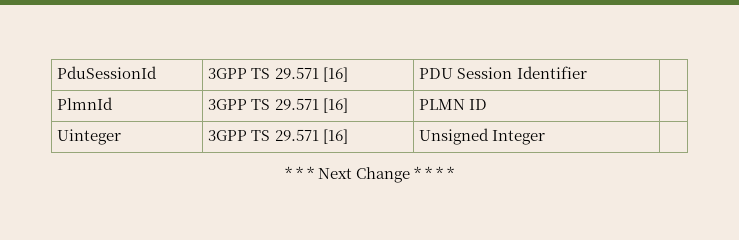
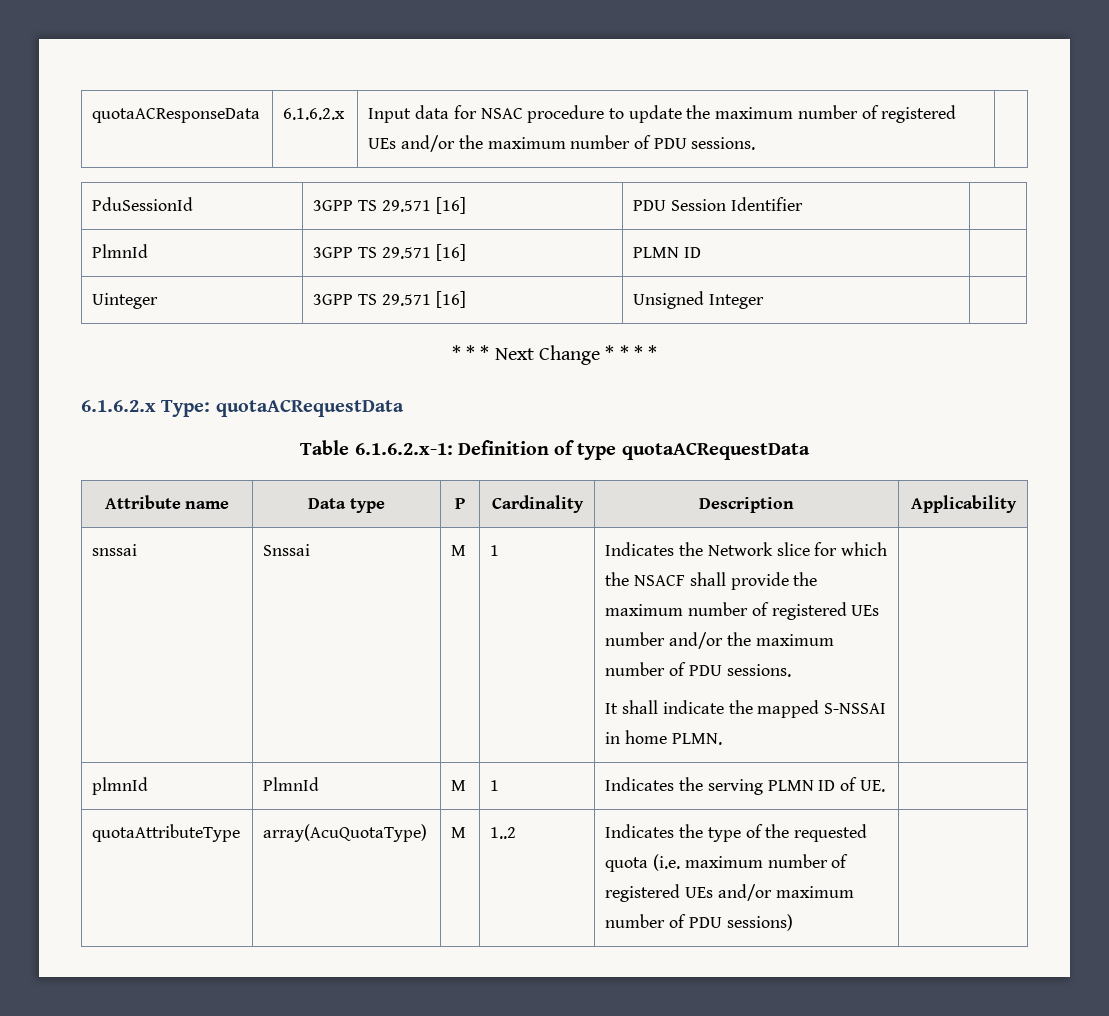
(57, 72) none -> [92,108,261,123] [283,108,346,120] [368,105,957,123] [368,135,756,152] quotaACResponseData | 6.1.6.2.x | Input data for NSAC procedure to update the maximum number of registered UEs and/or the maximum number of PDU sessions. | //
(455, 172) none -> [81,399,404,417] [300,440,810,460] [104,495,230,509] [308,498,385,513] [455,498,465,509] [491,495,584,513] [699,497,794,513] [910,495,1017,513] [92,544,138,556] [263,544,311,556] [451,545,467,556] [490,545,500,556] [605,542,888,556] [605,572,818,590] [605,602,880,620] [605,632,834,649] [605,662,791,677] [605,700,887,718] [605,730,722,745] [92,777,149,795] [263,777,320,791] [451,780,467,791] [490,780,500,791] [605,777,885,795] [92,824,241,842] [263,824,428,842] [451,827,467,838] [490,827,517,839] [605,824,868,842] [605,854,849,872] [605,884,854,902] [605,914,793,931] // 6.1.6.2.x Type: quotaACRequestData // Table 6.1.6.2.x-1: Definition of type quotaACRequestData // Attribute name | Data type | P | Cardinality | Description | Applicability // snssai | Snssai | M | 1 | Indicates the Network slice for which the NSACF shall provide the maximum number of registered UEs number and/or the maximum number of PDU sessions. // It shall indicate the mapped S-NSSAI in home PLMN. | // plmnId | PlmnId | M | 1 | Indicates the serving PLMN ID of UE. | // quotaAttributeType | array(AcuQuotaType) | M | 1..2 | Indicates the type of the requested quota (i.e. maximum number of registered UEs and/or maximum number of PDU sessions) |

